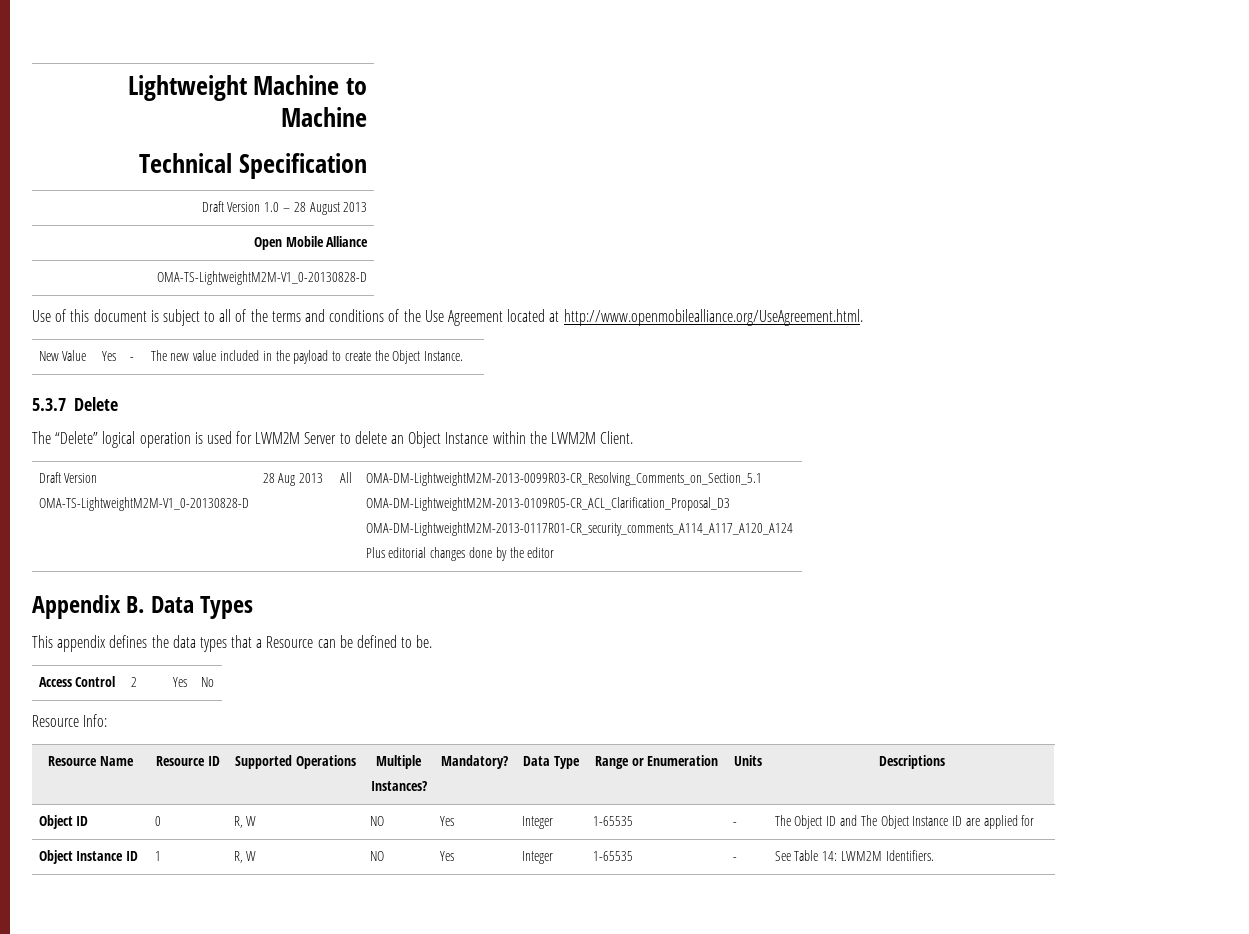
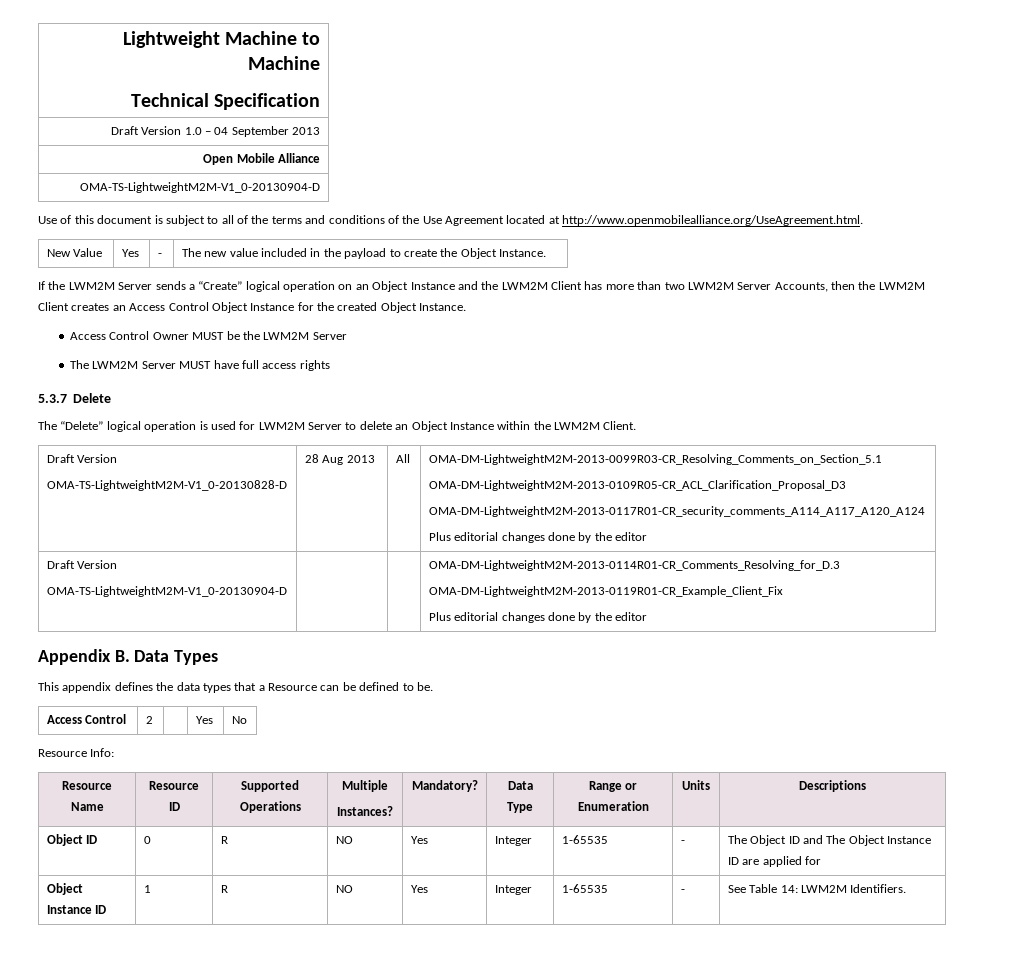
[293,202,340,215] 28 August -> [214,126,289,137] 04 September
[157,271,368,285] OMA-TS-LightweightM2M-V1_0-20130828-D -> [80,182,321,193] OMA-TS-LightweightM2M-V1_0-20130904-D
(464, 356) none -> [38,281,925,292] [38,302,467,313] [70,331,347,340] [70,360,330,371] // If the LWM2M Server sends a “Create” logical operation on an Object Instance and the LWM2M Client has more than two LWM2M Server Accounts, then the LWM2M Client creates an Access Control Object Instance for the created Object Instance. // Access Control Owner MUST be the LWM2M Server // The LWM2M Server MUST have full access rights
(555, 552) none -> [46,560,118,569] [46,586,287,597] [428,560,840,571] [428,586,783,597] [428,612,648,623] // Draft Version // OMA-TS-LightweightM2M-V1_0-20130904-D | | | OMA-DM-LightweightM2M-2013-0114R01-CR_Comments_Resolving_for_D.3 // OMA-DM-LightweightM2M-2013-0119R01-CR_Example_Client_Fix // Plus editorial changes done by the editor
[233,816,257,828] R, W -> [220,836,228,844] R
[233,851,257,863] R, W -> [220,885,228,893] R

